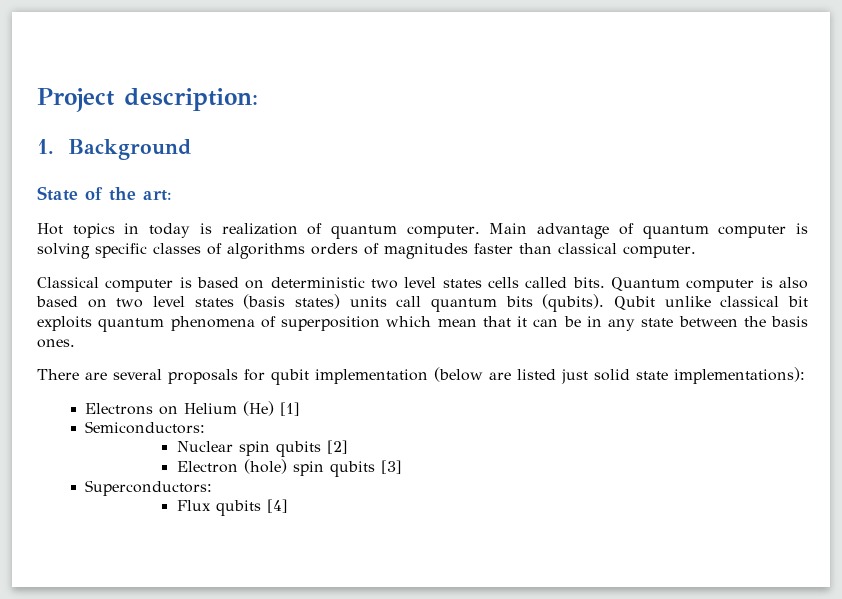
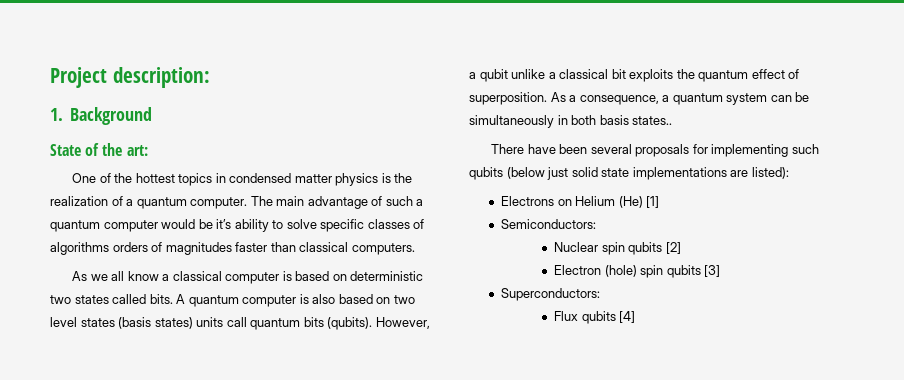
[37,223,212,238] Hot topics in today is -> [72,173,413,186] One of the hottest topics in condensed matter physics is the
(323, 229) none -> [126,199,134,206] a
[489,223,809,239] [37,243,90,259] Main advantage of quantum computer is solving -> [250,196,424,209] [50,219,317,232] The main advantage of such a quantum computer would be it’s ability to solve
[623,245,696,258] [37,277,99,288] computer. // Classical -> [351,243,415,255] [72,271,222,281] computers. // As we all know a classical
[404,277,680,291] level states cells called bits. Quantum -> [74,294,239,307] states called bits. A quantum
[614,296,808,310] [37,316,808,332] [37,339,75,348] Qubit unlike classical bit exploits quantum phenomena of superposition which mean that it can be in any state between the basis ones. -> [375,317,430,329] [469,69,800,82] [469,92,810,105] [469,115,673,128] However, a qubit unlike a classical bit exploits the quantum effect of superposition. As a consequence, a quantum system can be simultaneously in both basis states..
[85,372,107,380] are -> [527,144,588,154] have been
[271,367,805,385] qubit implementation (below are listed just solid state implementations): -> [711,144,819,157] [469,167,789,180] implementing such qubits (below just solid state implementations are listed):

